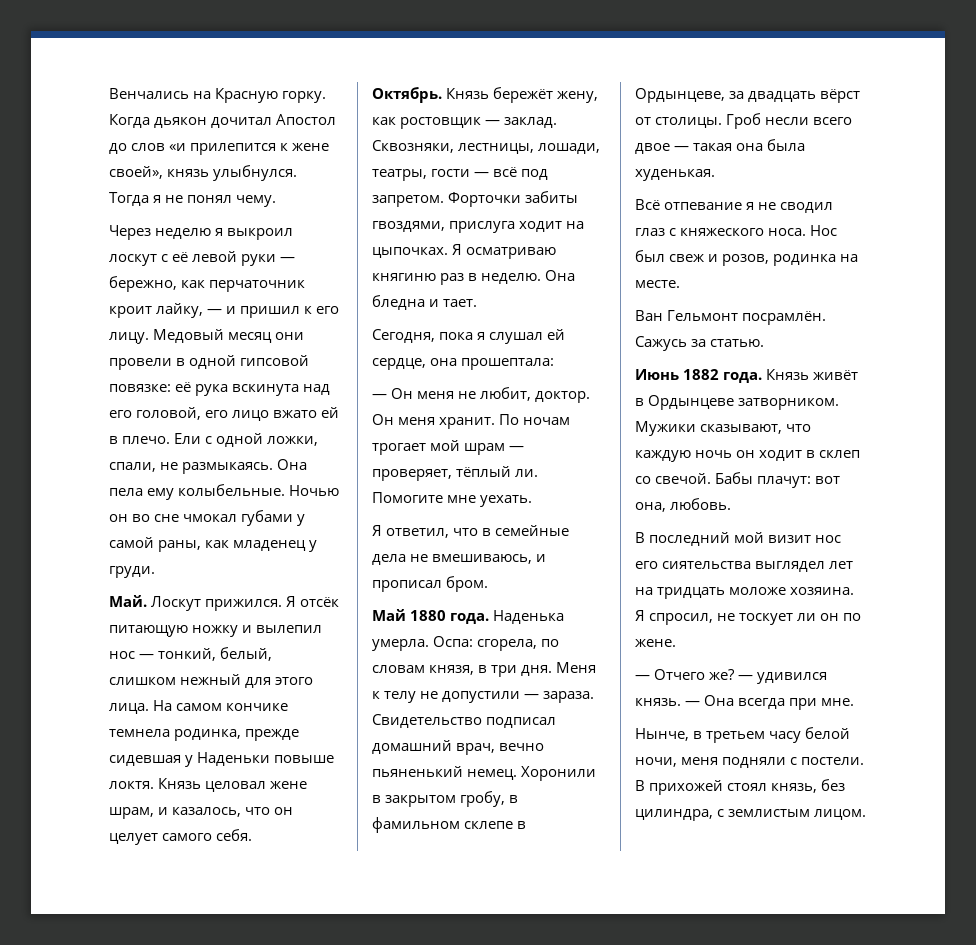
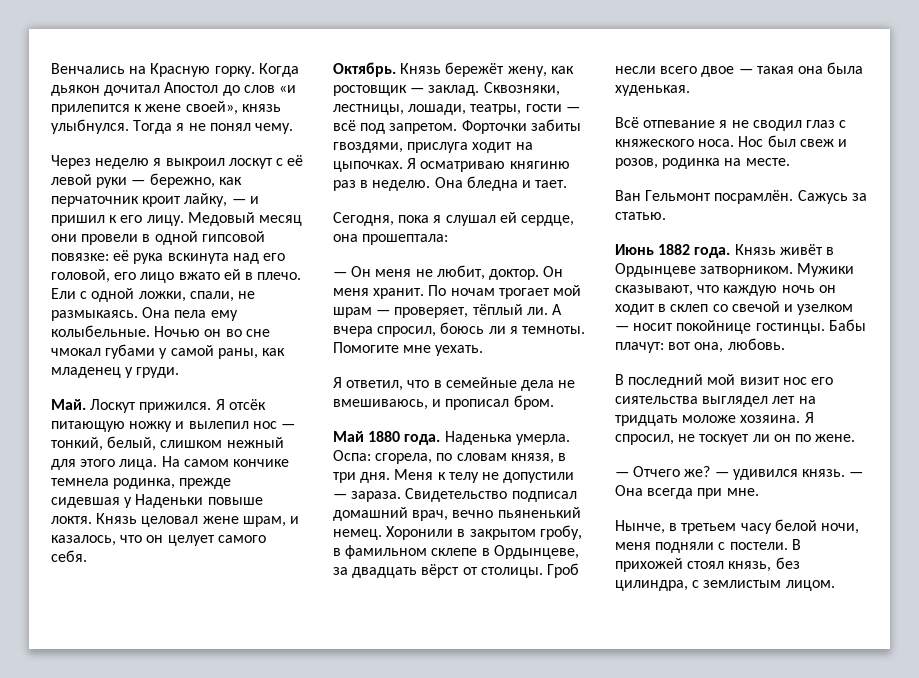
(539, 473) none -> [551,304,562,315] [333,322,585,337] А вчера спросил, боюсь ли я темноты.
[655,473,712,484] свечой. -> [731,301,854,315] [615,320,825,334] свечой и узелком — носит покойнице гостинцы.

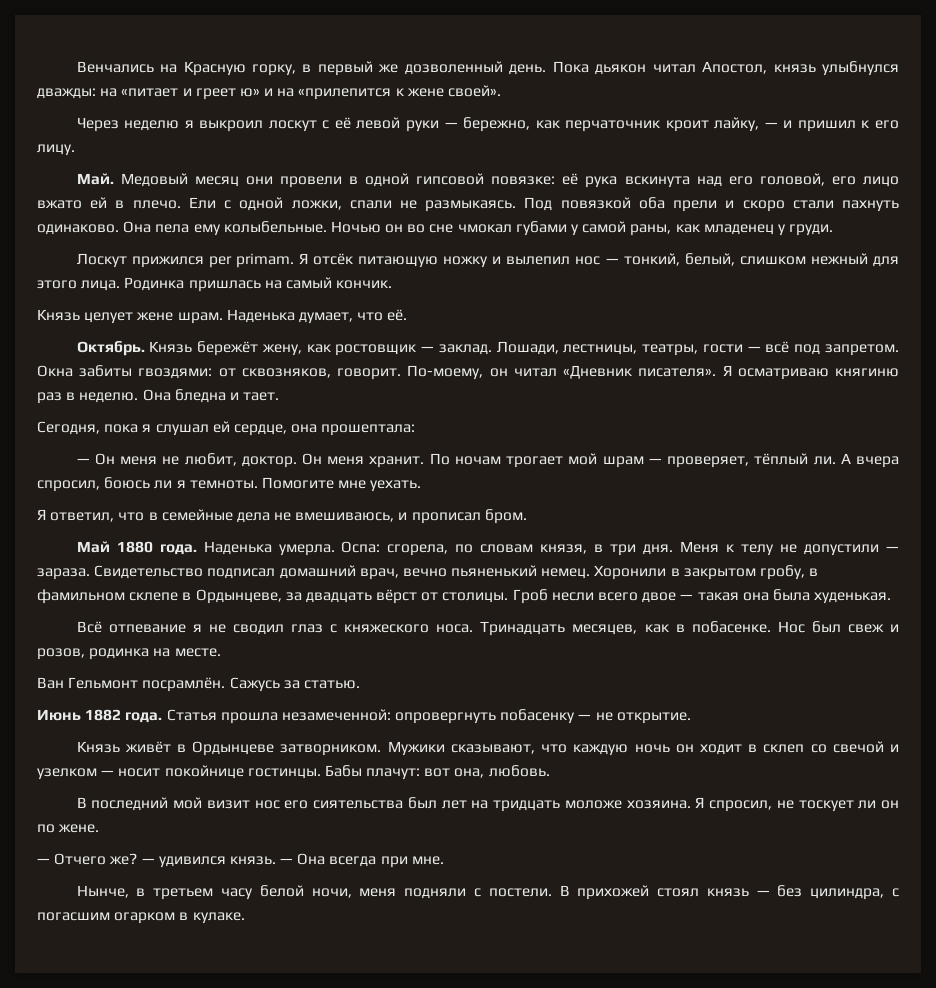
[214,63,299,77] [51,82,296,96] [51,101,281,115] [51,119,293,134] горку. Когда дьякон дочитал Апостол до слов «и прилепится к жене своей», князь улыбнулся. Тогда я не понял чему. -> [252,61,899,76] [37,85,502,100] горку, в первый же дозволенный день. Пока дьякон читал Апостол, князь улыбнулся дважды: на «питает и греет ю» и на «прилепится к жене своей».
(184, 220) none -> [76,173,114,185] // Май.
[189,291,234,302] спали, -> [349,200,392,209] спали
(138, 315) none -> [524,197,899,212] [37,224,119,235] Под повязкой оба прели и скоро стали пахнуть одинаково.
[51,399,212,413] Май. Лоскут прижился. -> [76,253,294,268] Лоскут прижился per primam.
[161,456,289,467] [51,478,232,489] [51,494,263,508] [51,513,299,527] [51,535,266,546] [51,550,87,562] На самом кончике темнела родинка, прежде сидевшая у Наденьки повыше локтя. Князь целовал жене шрам, и казалось, что он целует самого себя. -> [124,277,393,292] [37,309,408,324] Родинка пришлась на самый кончик. // Князь целует жене шрам. Наденька думает, что её.
[483,82,560,96] [333,104,467,115] Сквозняки, лестницы, лошади, -> [496,341,638,355] Лошади, лестницы,
[461,119,581,134] [333,142,533,153] [333,161,403,172] Форточки забиты гвоздями, прислуга ходит на цыпочках. -> [37,365,717,380] Окна забиты гвоздями: от сквозняков, говорит. По-моему, он читал «Дневник писателя».
(735, 143) none -> [480,621,771,636] Тринадцать месяцев, как в побасенке.
(731, 252) none -> [166,709,691,724] Статья прошла незамеченной: опровергнуть побасенку — не открытие. //
[702,396,769,407] выглядел -> [407,797,437,809] был
[728,561,772,572] князь, -> [706,888,770,897] князь —
[703,580,835,591] землистым лицом. -> [37,912,245,924] погасшим огарком в кулаке.

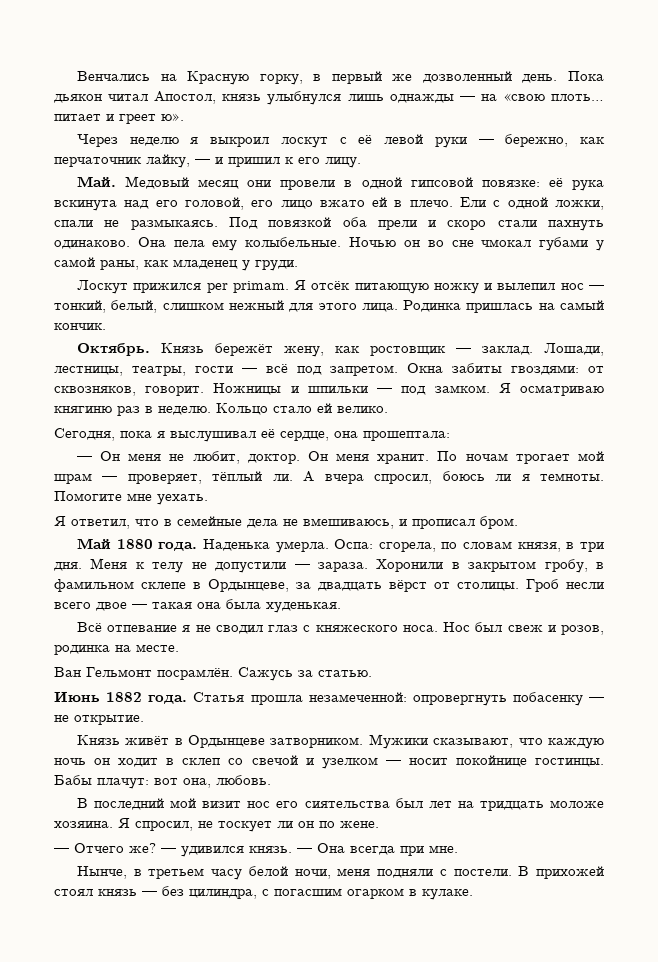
[37,85,502,100] дважды: на «питает и греет ю» и на «прилепится к жене своей». -> [347,93,605,103] [54,113,184,124] лишь однажды — на «свою плоть… питает и греет ю».
[665,120,709,132] кроит -> (142, 162) none
[37,309,408,324] // Князь целует жене шрам. Наденька думает, что её. -> (106, 326) none
[407,365,717,380] По-моему, он читал «Дневник писателя». -> [213,383,490,395] Ножницы и шпильки — под замком.
[142,389,280,403] Она бледна и тает. -> [216,403,388,415] Кольцо стало ей велико.
[155,421,230,436] слушал ей -> [170,429,275,442] выслушивал её
[94,565,591,580] Свидетельство подписал домашний врач, вечно пьяненький немец. -> (368, 567) none
[480,621,771,636] Тринадцать месяцев, как в побасенке. -> (438, 628) none

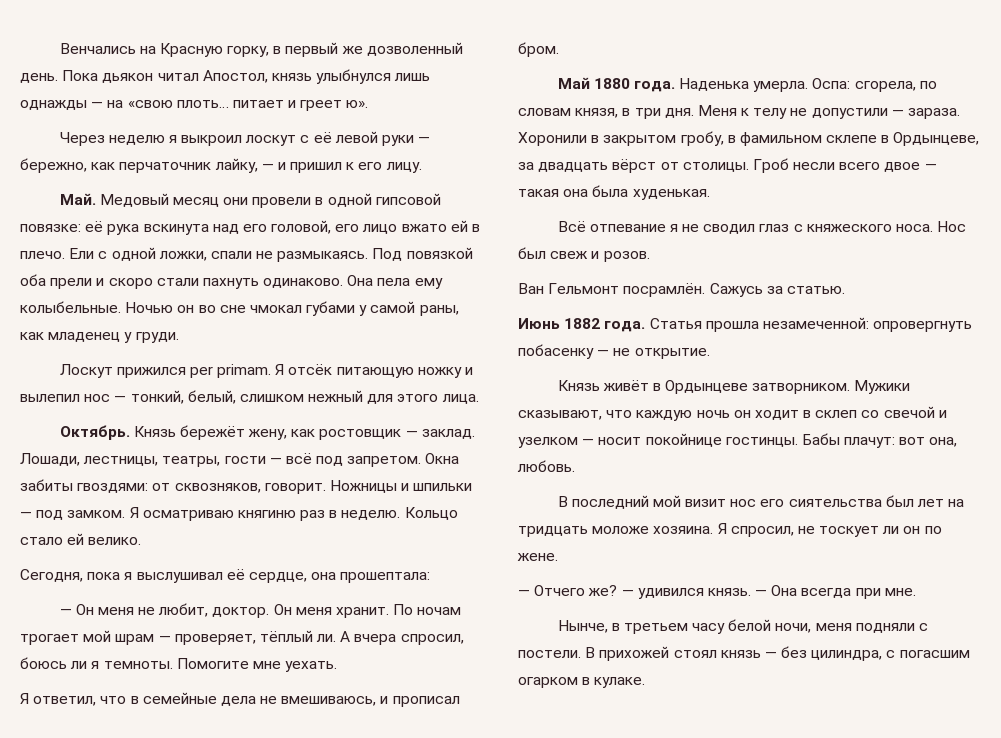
[403,300,605,313] [54,323,106,330] Родинка пришлась на самый кончик. -> (479, 399) none
[561,625,604,635] [54,644,179,655] розов, родинка на месте. -> [603,251,650,262] розов.

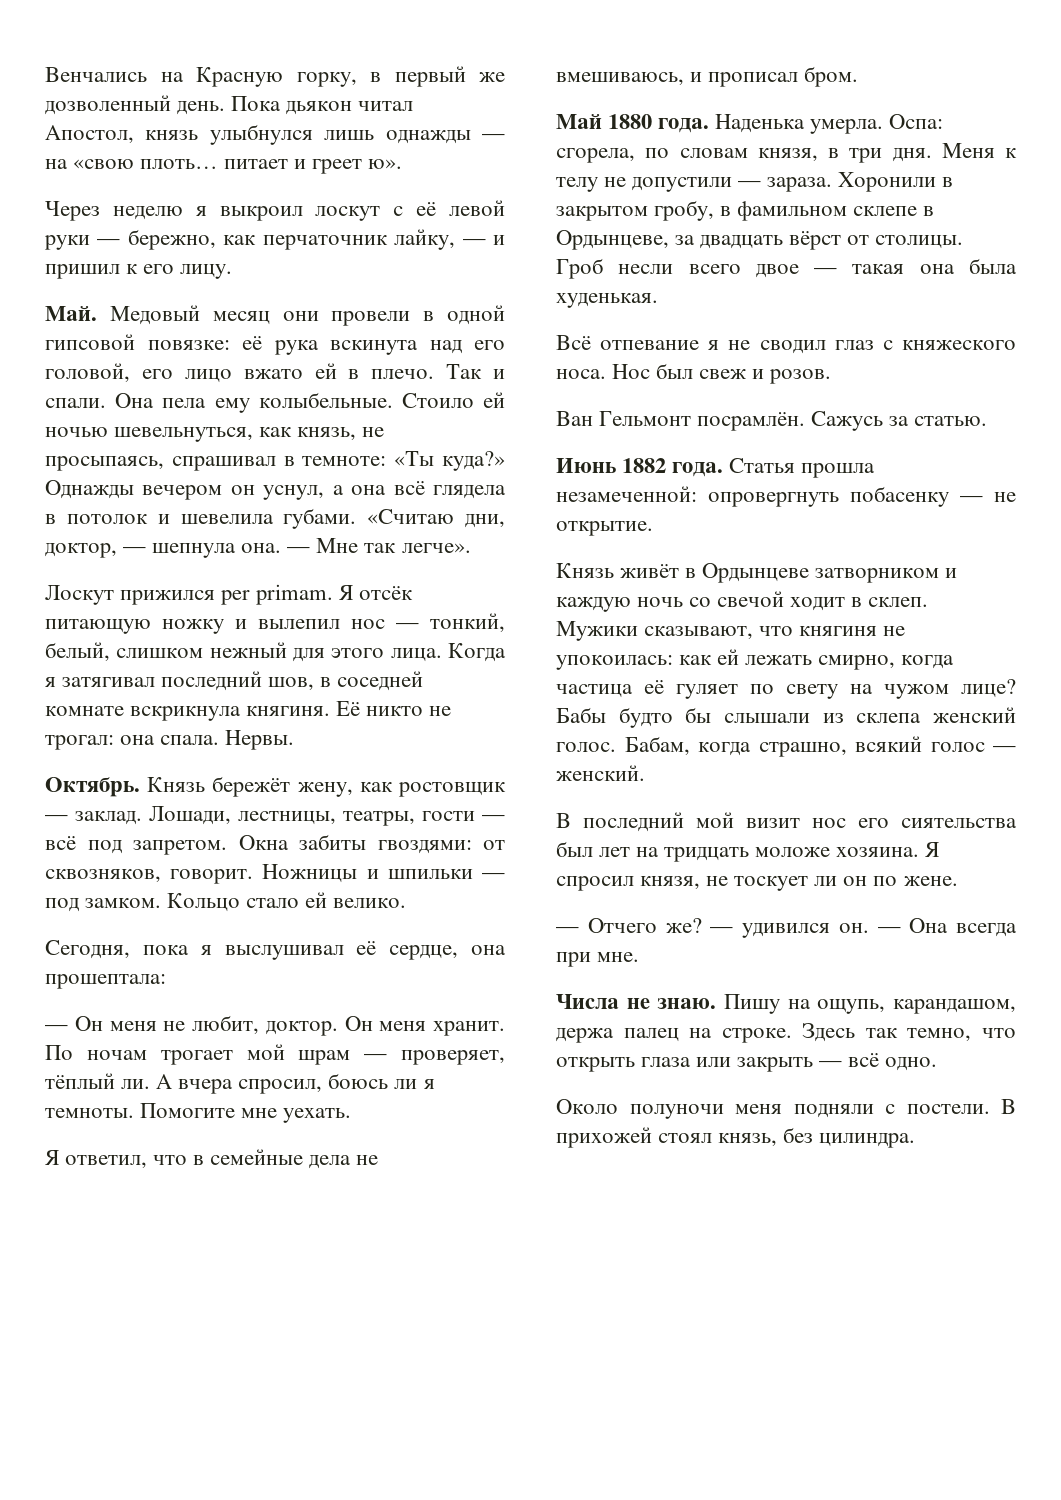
[69,247,473,262] [20,274,443,289] [20,301,459,316] [20,332,179,343] Ели с одной ложки, спали не размыкаясь. Под повязкой оба прели и скоро стали пахнуть одинаково. Она пела ему колыбельные. Ночью он во сне чмокал губами у самой раны, как младенец у груди. -> [446,364,505,379] [45,392,505,413] [45,427,385,442] [45,451,506,471] [45,480,506,500] [45,508,505,529] [45,538,471,558] Так и спали. Она пела ему колыбельные. Стоило ей ночью шевельнуться, как князь, не просыпаясь, спрашивал в темноте: «Ты куда?» Однажды вечером он уснул, а она всё глядела в потолок и шевелила губами. «Считаю дни, доктор, — шепнула она. — Мне так легче».
(479, 399) none -> [447,643,506,662] [45,671,424,691] [45,701,452,721] [45,730,295,750] Когда я затягивал последний шов, в соседней комнате вскрикнула княгиня. Её никто не трогал: она спала. Нервы.
[129,507,401,521] Я осматриваю княгиню раз в неделю. -> (162, 903) none
[752,380,911,394] [518,406,947,421] [518,433,958,448] [517,460,575,472] затворником. Мужики сказывают, что каждую ночь он ходит в склеп со свечой и узелком — носит покойнице гостинцы. Бабы плачут: вот она, любовь. -> [815,568,958,583] [556,591,929,612] [556,621,906,641] [556,649,955,670] [556,679,1016,699] [556,707,1016,728] [556,736,1016,757] [556,765,645,781] затворником и каждую ночь со свечой ходит в склеп. Мужики сказывают, что княгиня не упокоилась: как ей лежать смирно, когда частица её гуляет по свету на чужом лице? Бабы будто бы слышали из склепа женский голос. Бабам, когда страшно, всякий голос — женский.
[730,526,794,537] спросил, -> [556,876,701,891] спросил князя,
[707,588,751,596] князь. -> [838,923,869,933] он.
[557,619,812,634] Нынче, в третьем часу белой ночи, -> [556,994,1016,1014] [556,1023,1016,1043] [556,1053,938,1072] [556,1099,724,1119] Числа не знаю. Пишу на ощупь, карандашом, держа палец на строке. Здесь так темно, что открыть глаза или закрыть — всё одно. // Около полуночи
[720,646,970,661] [518,677,646,688] князь — без цилиндра, с погасшим огарком в кулаке. -> [718,1127,916,1148] князь, без цилиндра.

